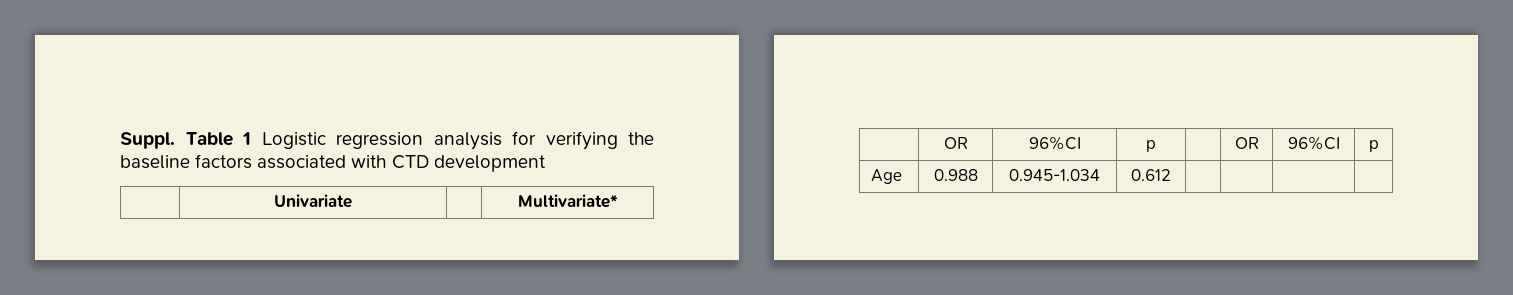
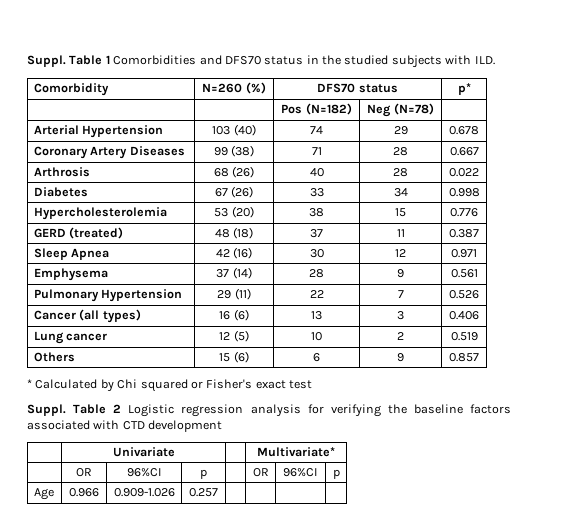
(251, 138) none -> [113,55,495,68] [33,83,109,96] [202,82,266,94] [317,83,398,93] [457,83,471,95] [281,103,352,115] [367,103,434,117] [33,125,164,138] [212,124,256,136] [310,126,323,134] [393,126,408,135] [449,126,479,135] [33,146,185,159] [213,145,255,157] [311,147,322,155] [393,147,408,156] [449,147,479,156] [33,167,90,177] [213,166,255,178] [309,168,324,177] [393,168,408,177] [449,168,479,177] [33,187,88,197] [214,186,254,198] [309,188,324,197] [393,188,408,197] [448,188,480,197] [33,207,167,220] [214,206,254,218] [309,208,324,217] [395,208,406,217] [450,208,478,217] [33,227,124,239] [214,227,254,239] [310,229,323,238] [396,229,405,237] [449,229,479,238] [33,248,110,260] [215,247,253,259] [309,249,324,258] [395,249,406,257] [451,249,477,258] [33,268,108,281] [216,267,252,279] [309,269,324,278] [397,269,404,278] [450,269,478,278] [33,289,183,302] [217,288,251,300] [309,290,324,298] [397,290,404,298] [449,290,479,299] [33,309,141,323] [219,309,249,321] [311,311,322,320] [397,311,404,320] [449,311,479,320] [33,331,108,344] [219,330,249,342] [311,332,322,341] [397,332,404,340] [450,332,478,341] [33,352,75,362] [219,351,249,363] [313,353,320,362] [397,353,404,362] [449,353,479,362] [27,379,312,392] [27,404,122,416] Comorbidities and DFS70 status in the studied subjects with ILD. // Comorbidity | N=260 (%) | DFS70 status | p* // | | Pos (N=182) | Neg (N=78) | // Arterial Hypertension | 103 (40) | 74 | 29 | 0.678 // Coronary Artery Diseases | 99 (38) | 71 | 28 | 0.667 // Arthrosis | 68 (26) | 40 | 28 | 0.022 // Diabetes | 67 (26) | 33 | 34 | 0.998 // Hypercholesterolemia | 53 (20) | 38 | 15 | 0.776 // GERD (treated) | 48 (18) | 37 | 11 | 0.387 // Sleep Apnea | 42 (16) | 30 | 12 | 0.971 // Emphysema | 37 (14) | 28 | 9 | 0.561 // Pulmonary Hypertension | 29 (11) | 22 | 7 | 0.526 // Cancer (all types) | 16 (6) | 13 | 3 | 0.406 // Lung cancer | 12 (5) | 10 | 2 | 0.519 // Others | 15 (6) | 6 | 9 | 0.857 // * Calculated by Chi squared or Fisher's exact test // Suppl. Table 2
[933,169,978,181] [1009,169,1100,181] [1131,169,1171,181] 0.988 | 0.945-1.034 | 0.612 -> [69,488,99,497] [113,488,175,497] [189,488,218,497] 0.966 | 0.909-1.026 | 0.257

